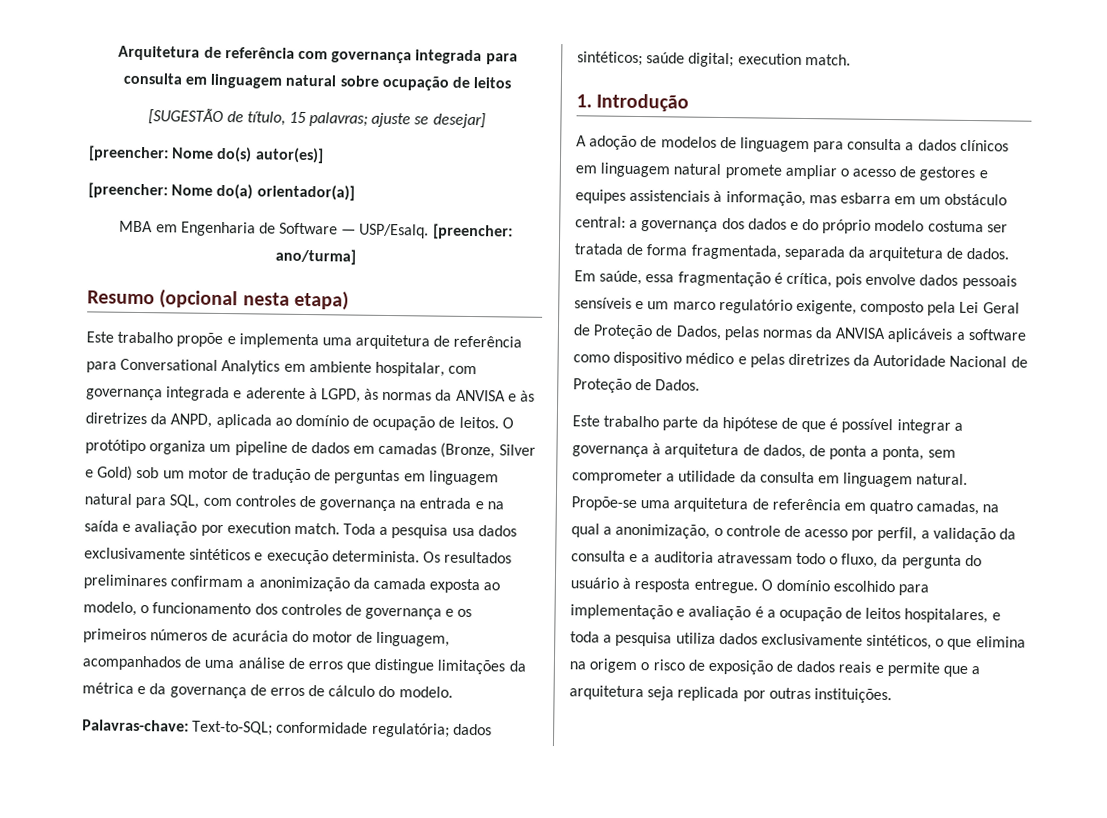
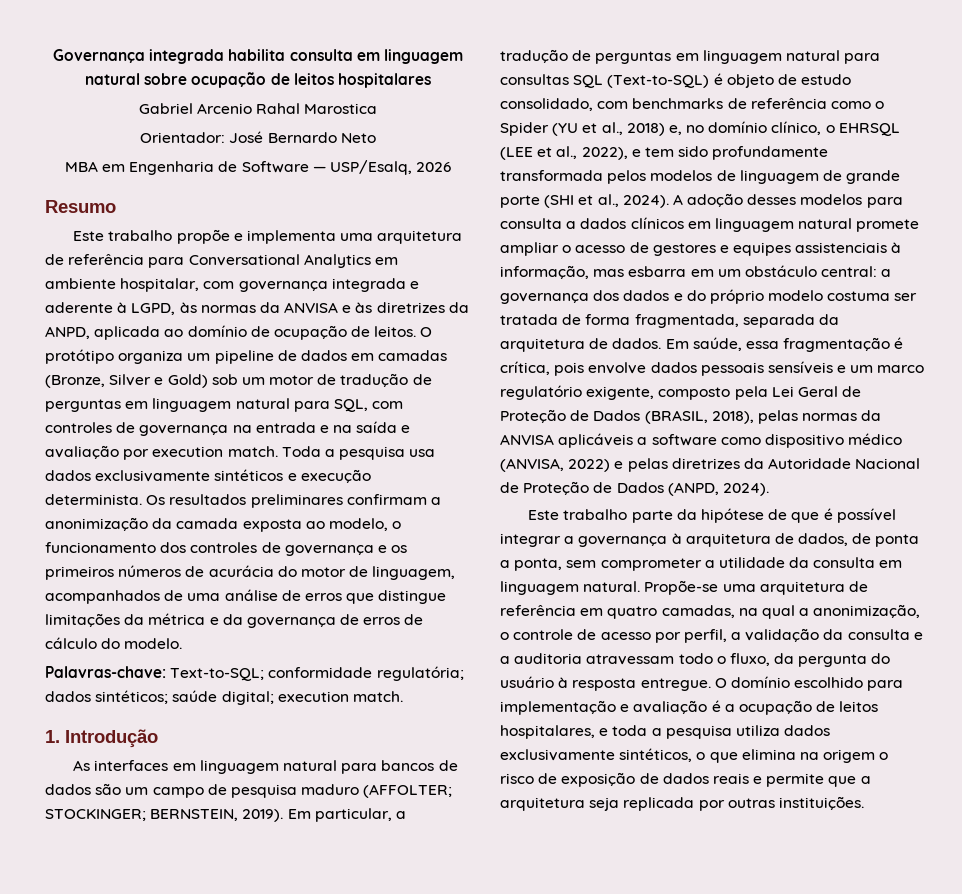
[118,45,518,65] Arquitetura de referência com governança integrada para -> [53,49,286,64] Governança integrada habilita
[148,108,486,129] [88,145,324,164] [88,182,355,201] // [SUGESTÃO de título, 15 palavras; ajuste se desejar] // [preencher: Nome do(s) autor(es)] // [preencher: Nome do(a) orientador(a)] -> [337,73,431,88] [138,103,378,114] [140,131,376,143] hospitalares // Gabriel Arcenio Rahal Marostica // Orientador: José Bernardo Neto
[359,223,513,240] [274,248,356,265] [87,289,349,311] USP/Esalq. [preencher: ano/turma] // Resumo (opcional nesta etapa) -> [329,160,452,175] [45,200,116,213] USP/Esalq, 2026 // Resumo
[576,135,810,153] A adoção de modelos de linguagem -> [73,760,458,774] [45,783,453,798] [45,808,406,822] [500,49,881,64] [500,73,852,88] [500,98,885,111] [500,121,900,136] [500,146,829,160] [500,170,901,184] [500,193,863,208] As interfaces em linguagem natural para bancos de dados são um campo de pesquisa maduro (AFFOLTER; STOCKINGER; BERNSTEIN, 2019). Em particular, a tradução de perguntas em linguagem natural para consultas SQL (Text-to-SQL) é objeto de estudo consolidado, com benchmarks de referência como o Spider (YU et al., 2018) e, no domínio clínico, o EHRSQL (LEE et al., 2022), e tem sido profundamente transformada pelos modelos de linguagem de grande porte (SHI et al., 2024). A adoção desses modelos
[675,325,722,341] Dados, -> [593,410,754,424] Dados (BRASIL, 2018),
(735, 358) none -> [500,458,611,472] (ANVISA, 2022)
[655,379,701,391] Dados. -> [616,482,769,496] Dados (ANPD, 2024).

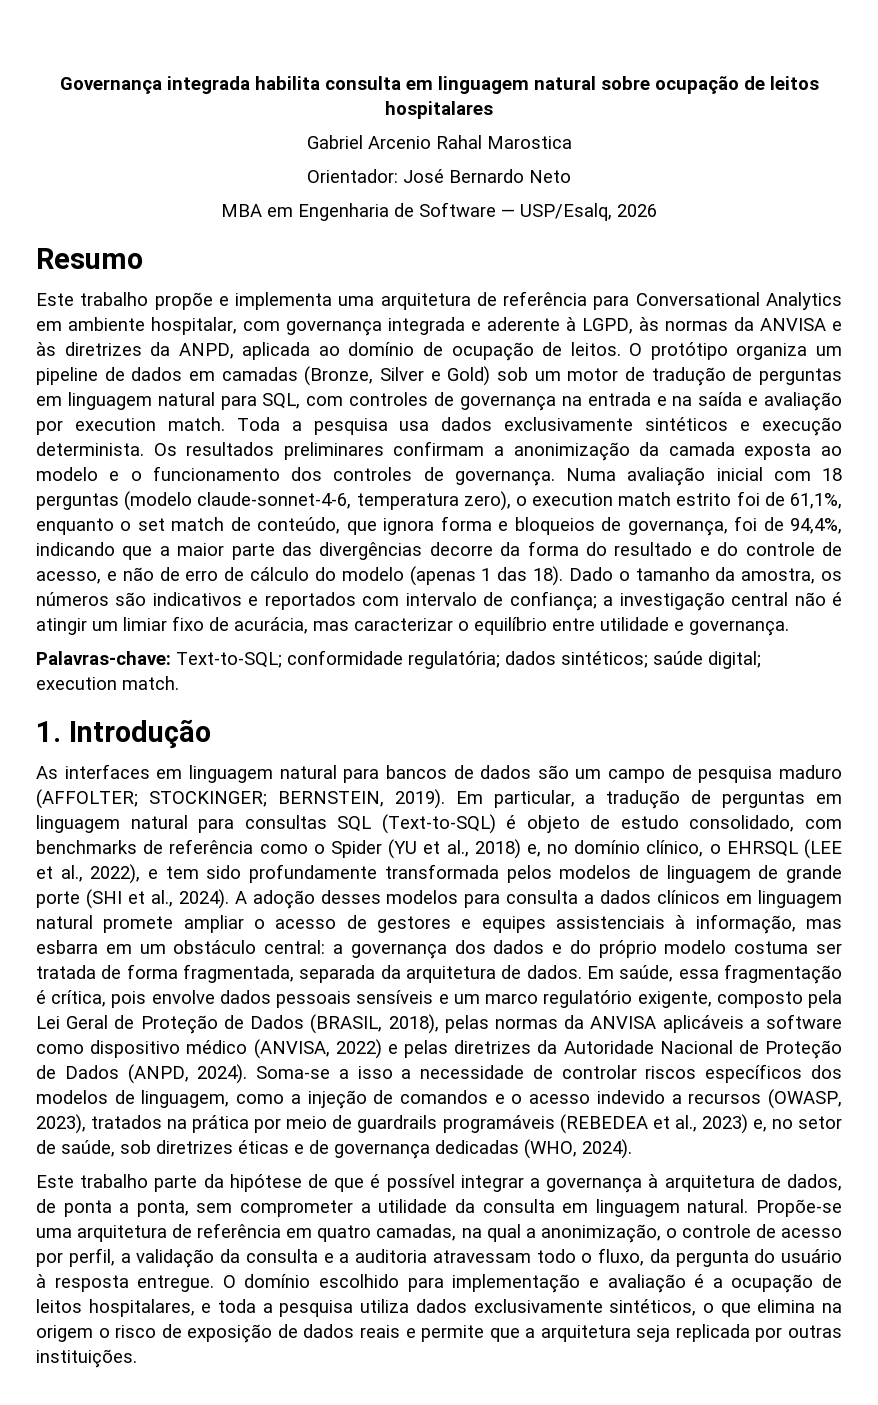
[328,518,388,531] modelo, -> [36,467,120,481] modelo e
[284,545,408,556] [45,565,456,580] [45,589,447,604] [45,613,424,628] [45,637,183,649] governança e os primeiros números de acurácia do motor de linguagem, acompanhados de uma análise de erros que distingue limitações da métrica e da governança de erros de cálculo do modelo. -> [454,467,842,486] [36,491,842,511] [36,516,842,536] [36,541,842,560] [36,566,843,586] [36,591,842,611] [36,616,789,636] governança. Numa avaliação inicial com 18 perguntas (modelo claude-sonnet-4-6, temperatura zero), o execution match estrito foi de 61,1%, enquanto o set match de conteúdo, que ignora forma e bloqueios de governança, foi de 94,4%, indicando que a maior parte das divergências decorre da forma do resultado e do controle de acesso, e não de erro de cálculo do modelo (apenas 1 das 18). Dado o tamanho da amostra, os números são indicativos e reportados com intervalo de confiança; a investigação central não é atingir um limiar fixo de acurácia, mas caracterizar o equilíbrio entre utilidade e governança.
(769, 489) none -> [256,1064,842,1083] [36,1089,842,1109] [36,1114,843,1134] [36,1139,632,1159] Soma-se a isso a necessidade de controlar riscos específicos dos modelos de linguagem, como a injeção de comandos e o acesso indevido a recursos (OWASP, 2023), tratados na prática por meio de guardrails programáveis (REBEDEA et al., 2023) e, no setor de saúde, sob diretrizes éticas e de governança dedicadas (WHO, 2024).

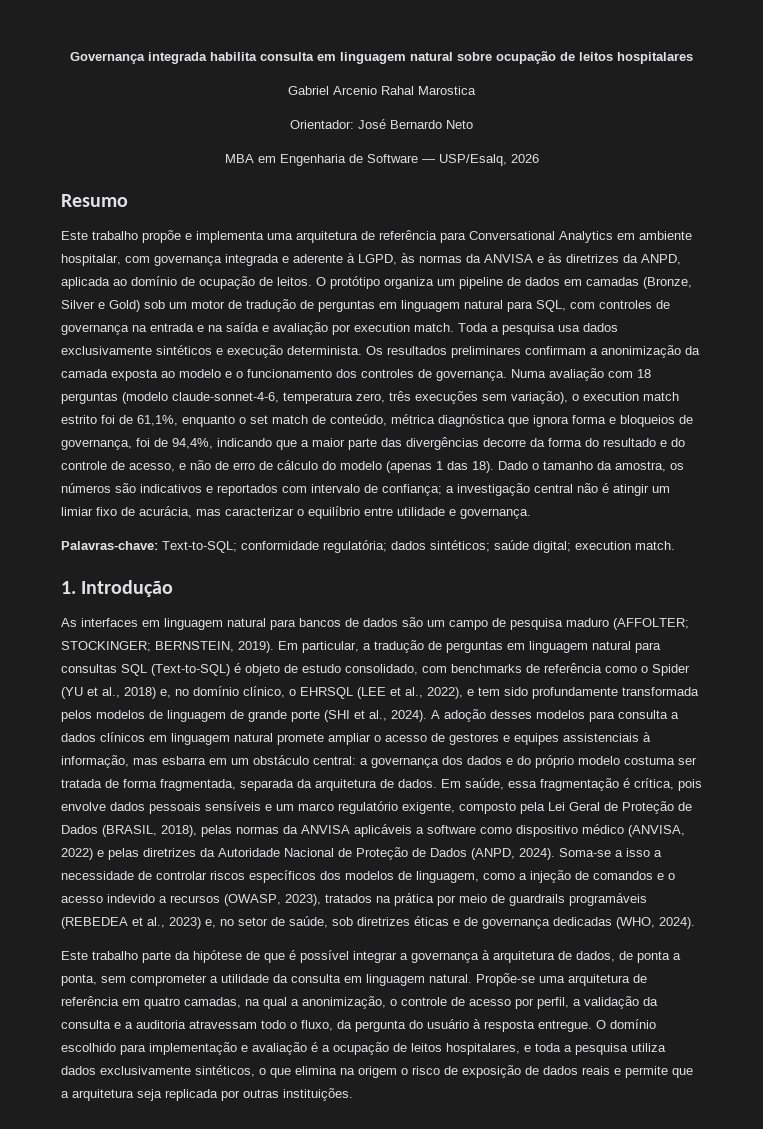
[716,467,763,481] inicial -> (604, 374) none
[463,491,511,511] zero), -> [356,391,568,404] zero, três execuções sem variação),
(341, 525) none -> [391,414,505,427] métrica diagnóstica

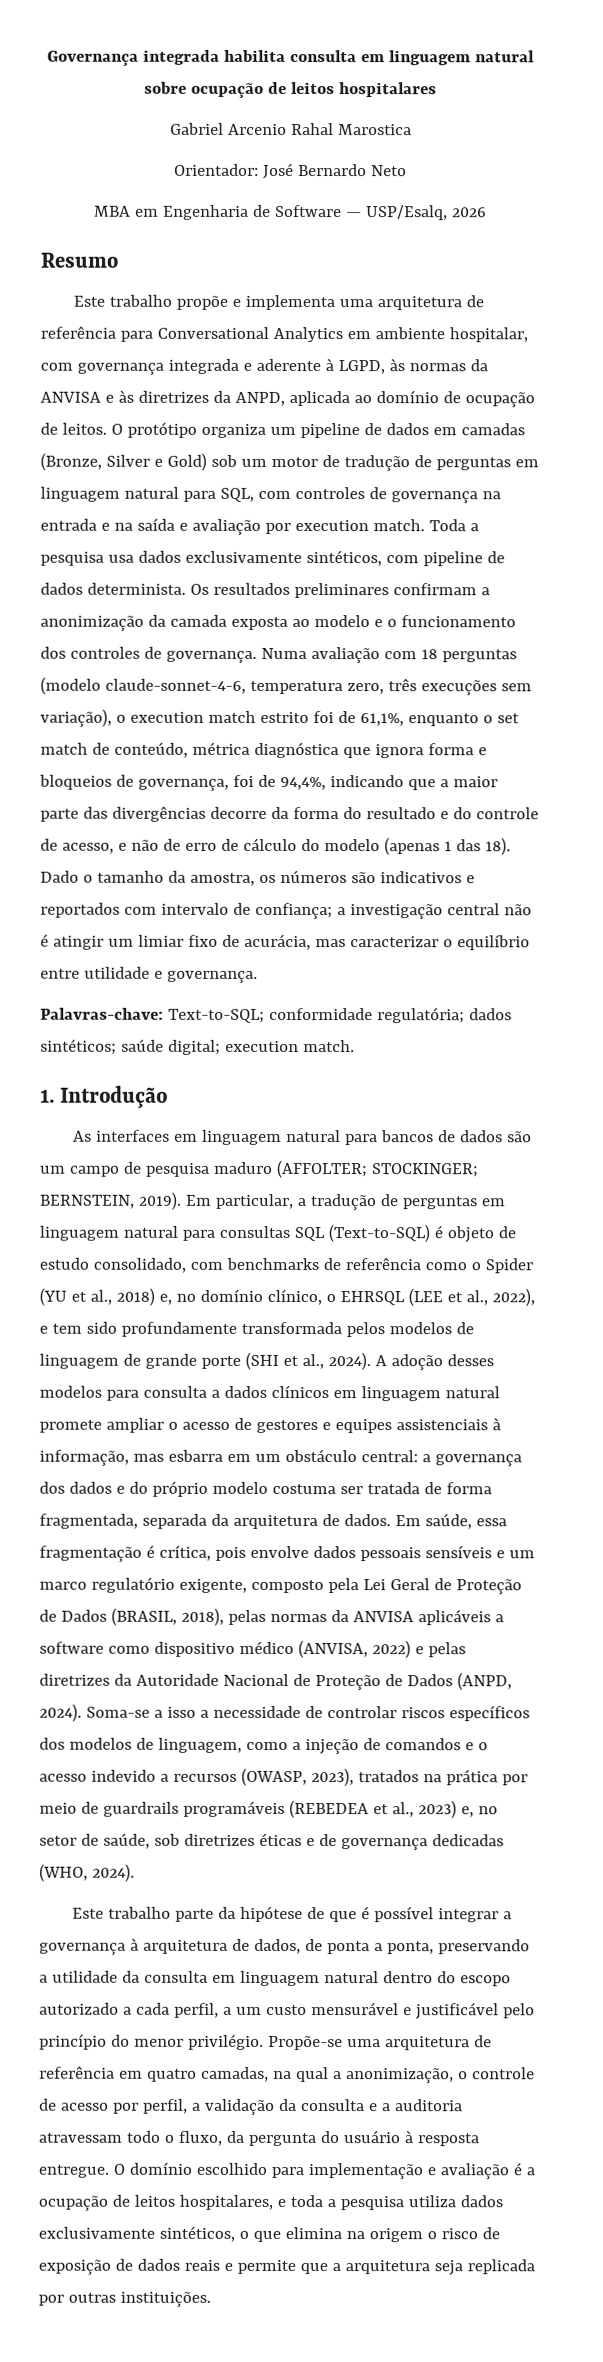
[156,345,283,358] sintéticos e execução -> [305,550,505,567] [40,582,83,595] sintéticos, com pipeline de dados
[101,974,207,986] sem comprometer -> [437,1939,530,1955] preservando
[429,974,472,983] natural. -> [323,1971,511,1987] [39,2002,535,2020] [39,2033,264,2050] natural dentro do escopo autorizado a cada perfil, a um custo mensurável e justificável pelo princípio do menor privilégio.

